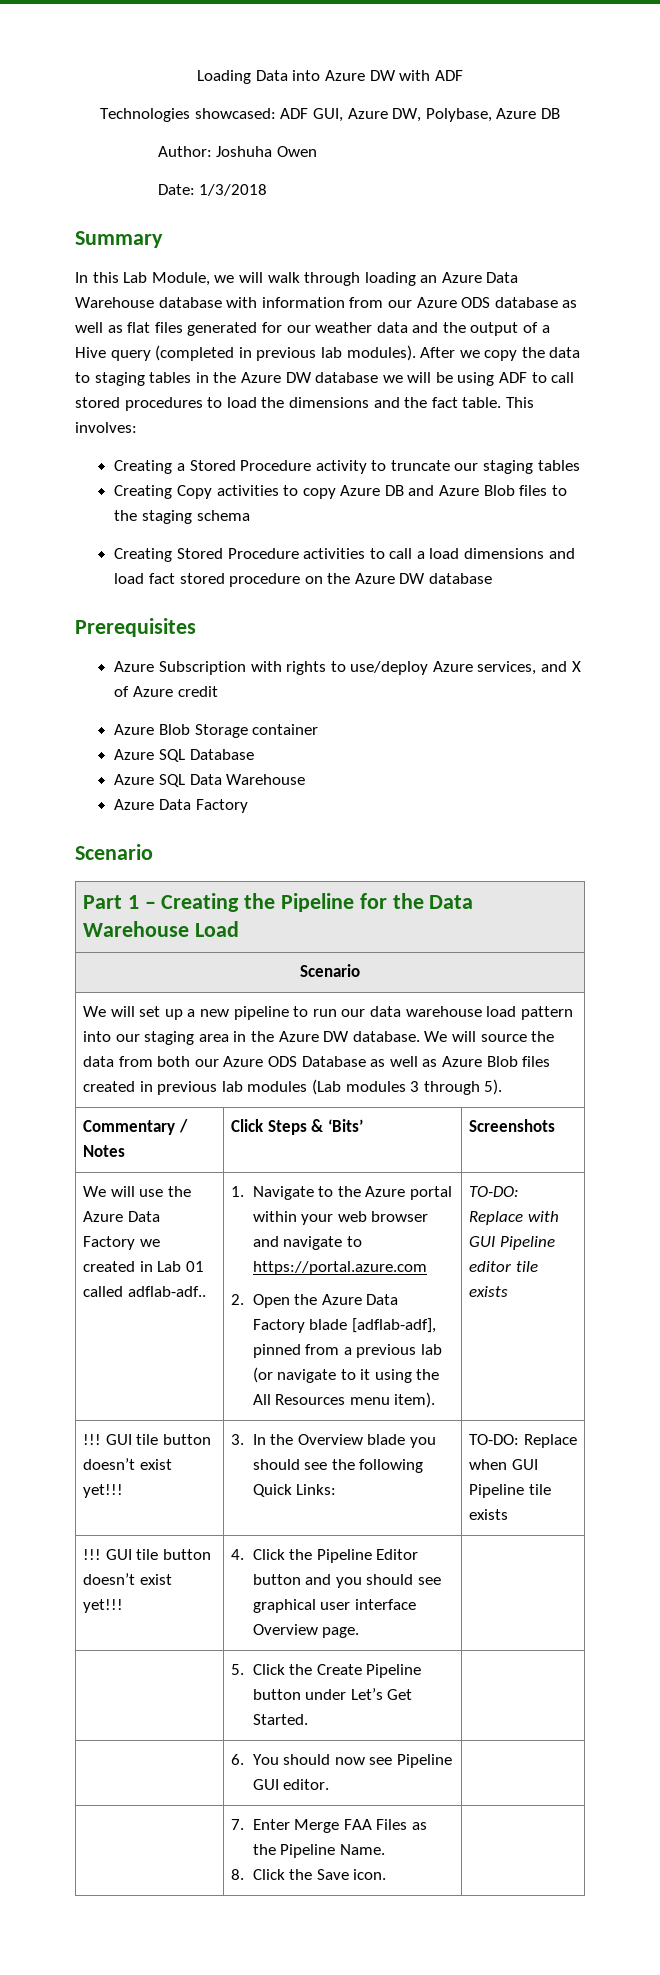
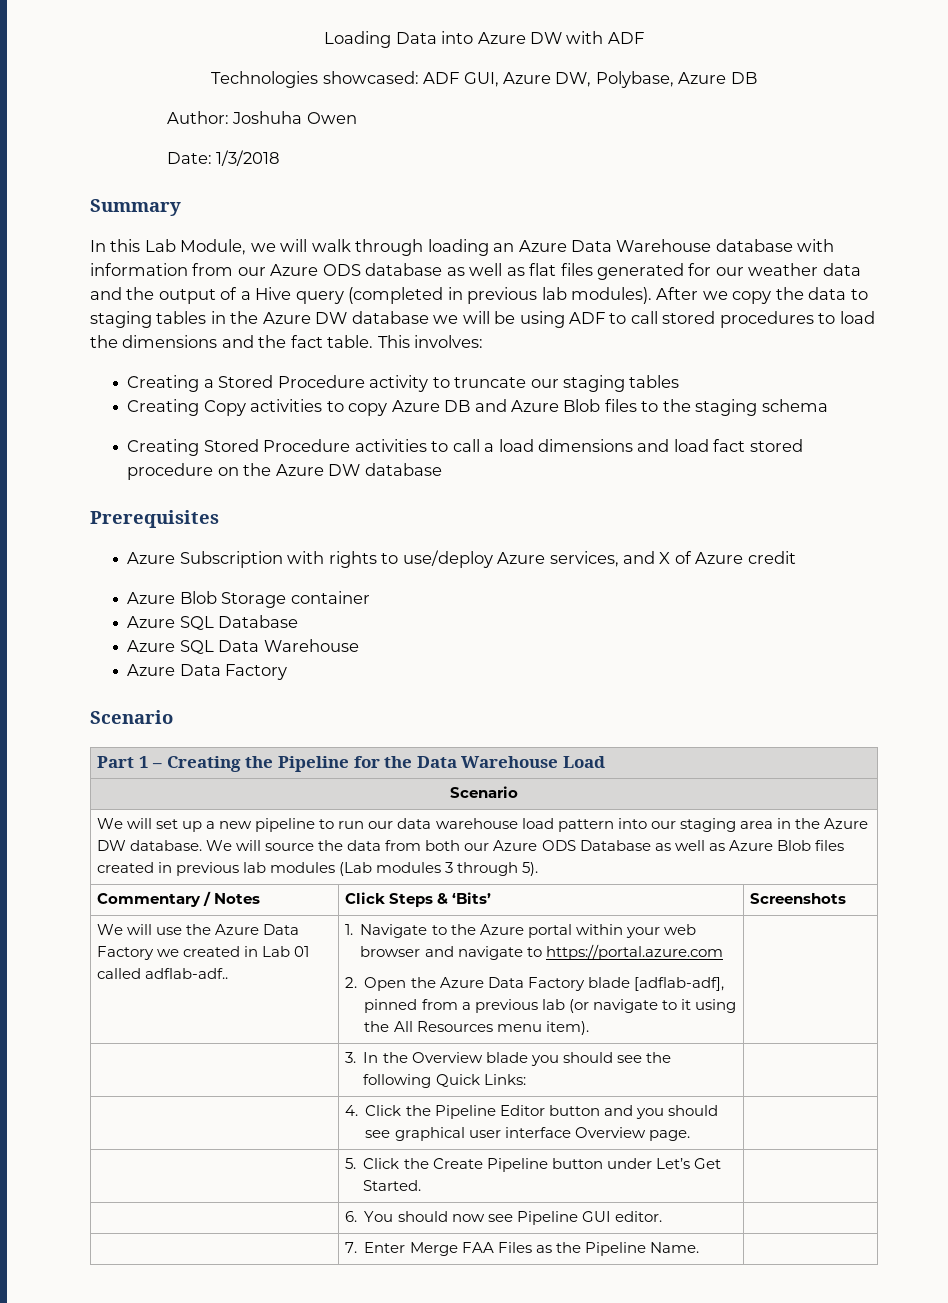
[469,1186,520,1197] [469,1211,559,1225] [469,1236,555,1250] [469,1261,538,1272] [469,1286,509,1297] [83,1434,211,1445] [83,1458,172,1470] [83,1484,124,1498] TO-DO: Replace with GUI Pipeline editor tile exists // !!! GUI tile button doesn’t exist yet!!! -> (589, 1028) //
[469,1434,577,1448] [469,1459,538,1470] [469,1484,551,1498] [469,1509,509,1520] [83,1549,211,1560] [83,1573,172,1585] [83,1599,124,1613] TO-DO: Replace when GUI Pipeline tile exists // !!! GUI tile button doesn’t exist yet!!! -> (526, 1079) //
[231,1869,387,1880] // 8. Click the Save icon. -> (699, 1247) none

